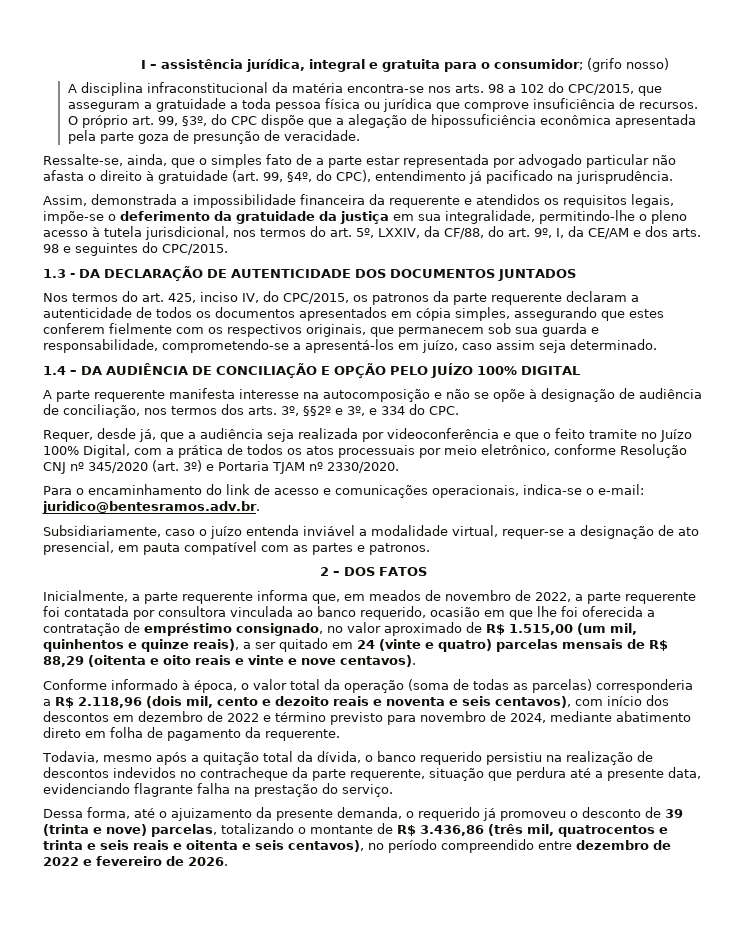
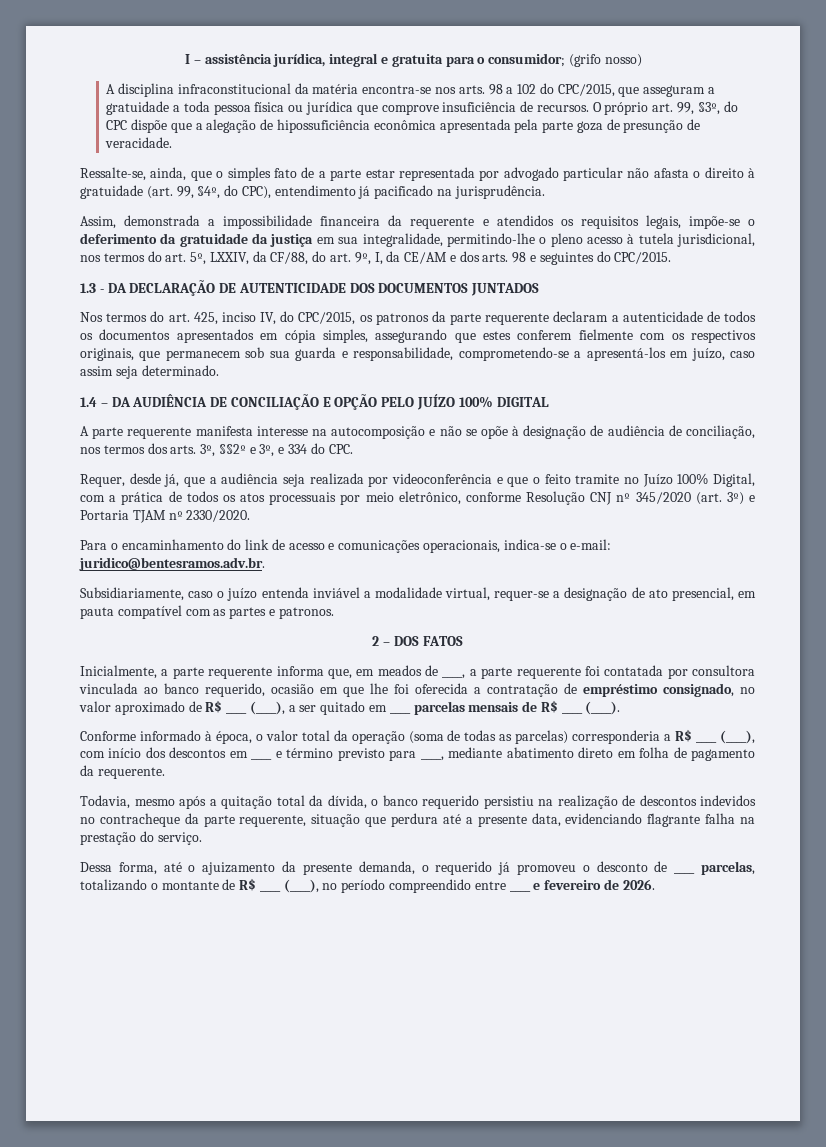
[445,590,571,602] novembro de 2022, -> [442,674,466,679] ____,
[509,623,637,635] [43,638,668,652] [43,655,416,667] 1.515,00 (um mil, quinhentos e quinze reais), a ser quitado em 24 (vinte e quatro) parcelas mensais de R$ 88,29 (oitenta e oito reais e vinte e nove centavos). -> [226,701,388,715] [389,700,621,715] ____ (____), a ser quitado em ____ parcelas mensais de R$ ____ (____).
[78,696,571,708] 2.118,96 (dois mil, cento e dezoito reais e noventa e seis centavos), -> [696,730,756,744] ____ (____),
[138,711,259,722] dezembro de 2022 -> [251,758,273,760] ____
[420,711,546,723] novembro de 2024, -> [420,756,444,761] ____,
[665,809,683,818] [43,824,147,836] 39 (trinta e nove) -> [674,872,696,874] ____
[420,824,668,837] [43,840,364,852] 3.436,86 (três mil, quatrocentos e trinta e seis reais e oitenta e seis centavos), -> [259,879,319,893] ____ (____),
[576,840,671,850] [43,857,79,866] dezembro de 2022 -> [509,890,531,892] ____

